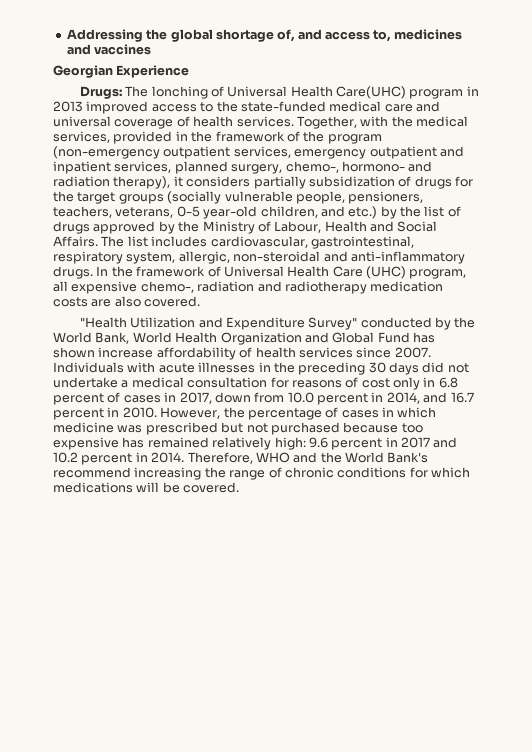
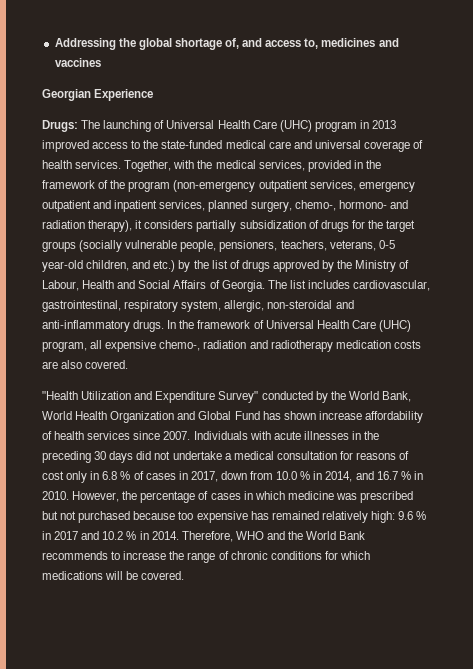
[151,86,407,99] lonching of Universal Health Care(UHC) -> [103,120,312,132] launching of Universal Health Care (UHC)
[53,236,98,247] Affairs. -> [173,280,265,292] Affairs of Georgia.
[53,393,104,405] percent -> [120,471,131,480] %
[317,393,368,405] percent -> [300,471,311,480] %
[53,408,104,420] percent -> [400,471,411,480] %
[331,438,383,450] percent -> [416,511,427,520] %
[81,453,133,465] percent -> [126,531,137,540] %
[387,452,429,463] [53,467,202,480] Bank's recommend increasing -> [339,531,366,540] [42,551,167,560] Bank recommends to increase

